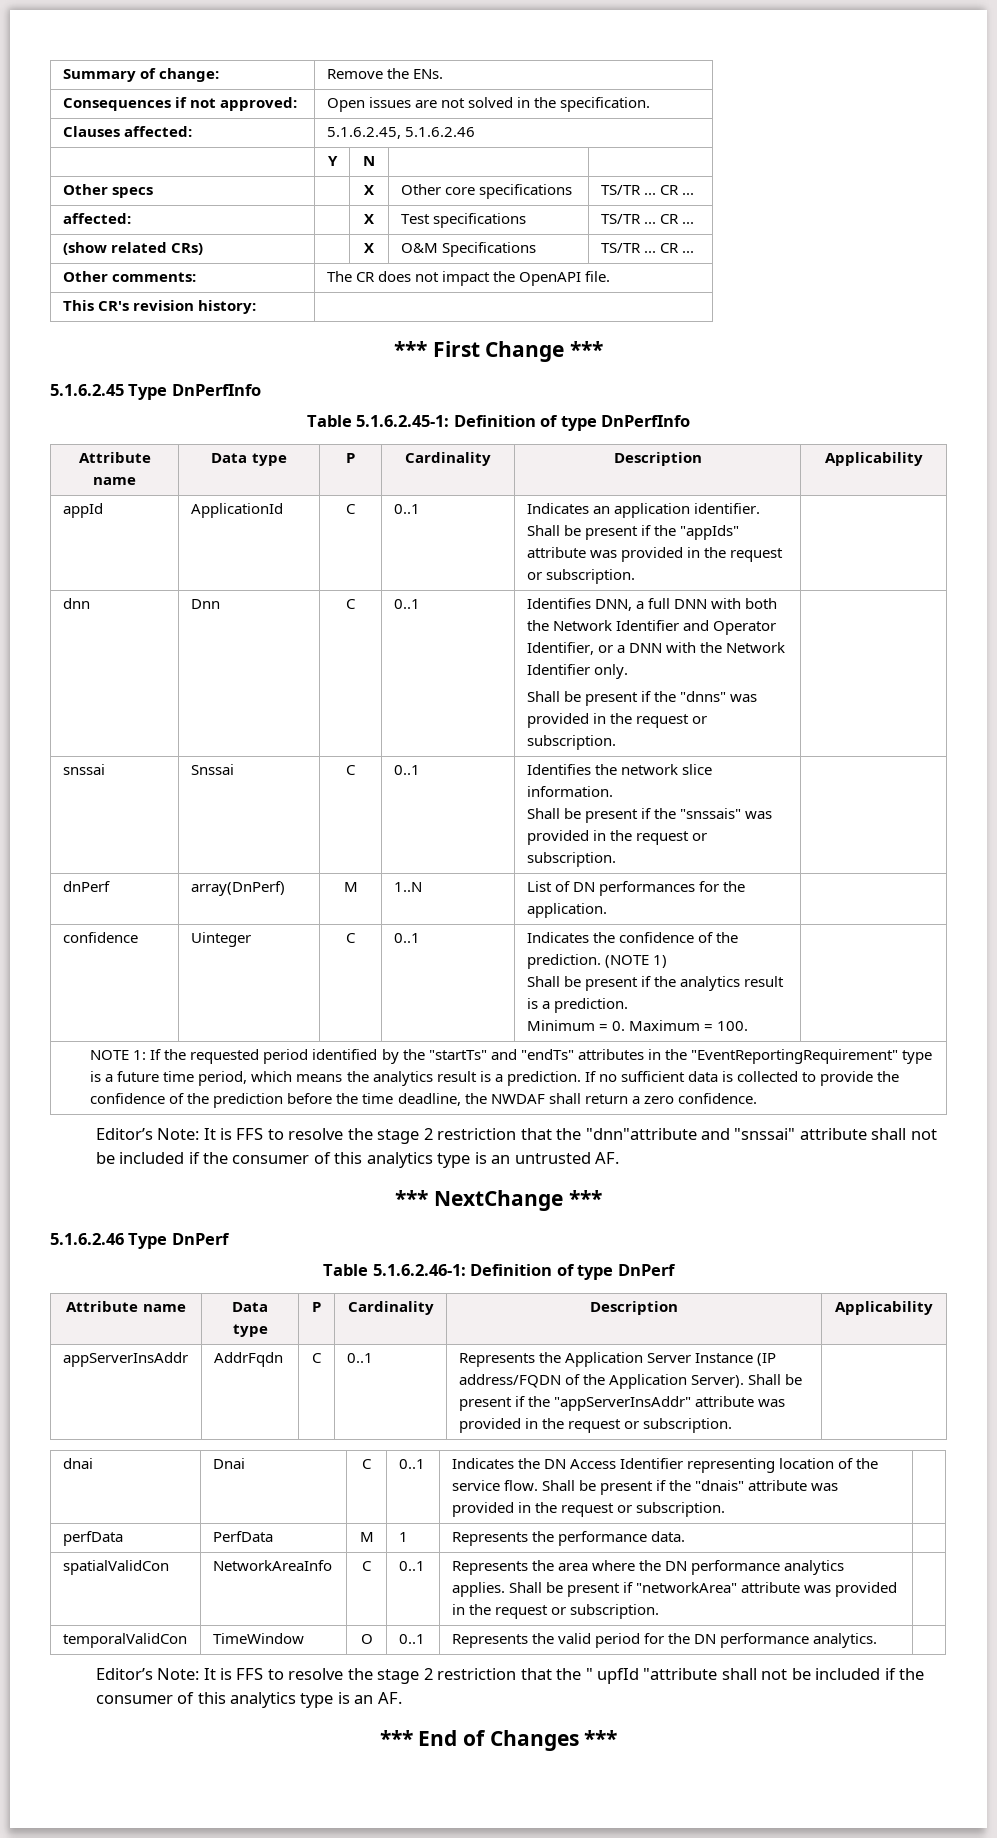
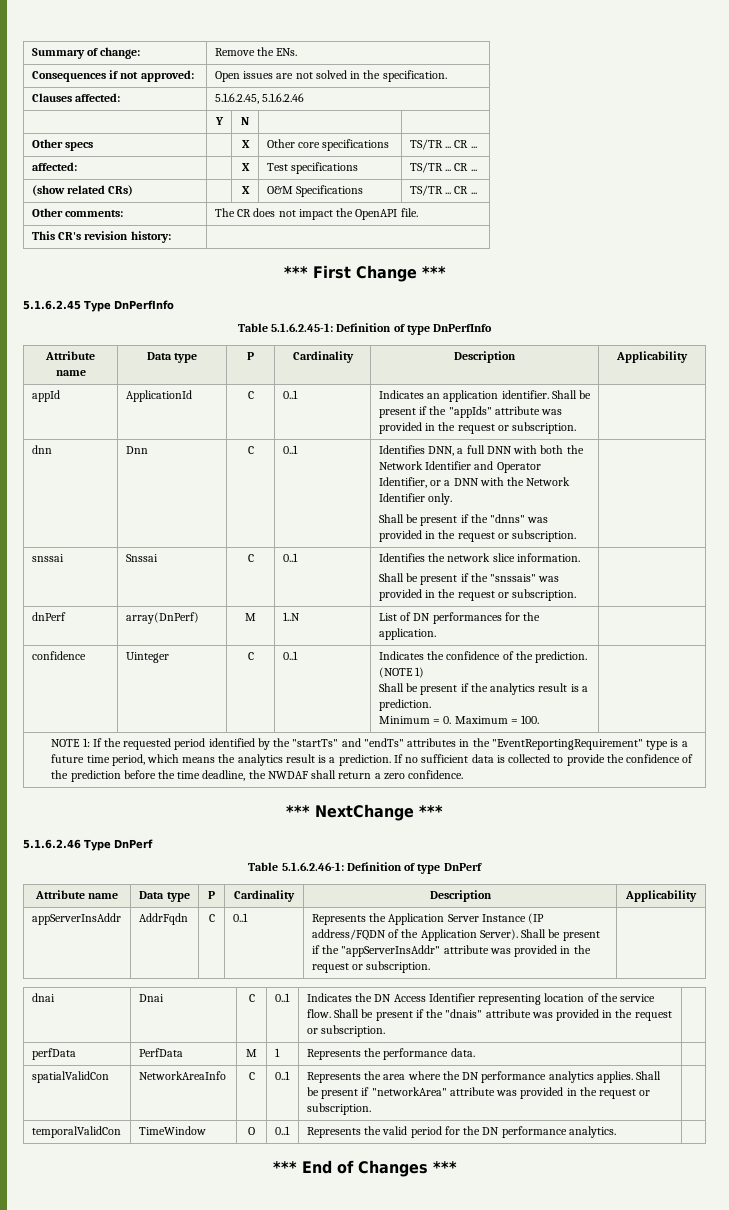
[95,1128,937,1144] [95,1152,620,1168] // Editor’s Note: It is FFS to resolve the stage 2 restriction that the "dnn"attribute and "snssai" attribute shall not be included if the consumer of this analytics type is an untrusted AF. -> (464, 774) none
[95,1668,925,1684] [95,1692,402,1708] // Editor’s Note: It is FFS to resolve the stage 2 restriction that the " upfId "attribute shall not be included if the consumer of this analytics type is an AF. -> (616, 1132) none

